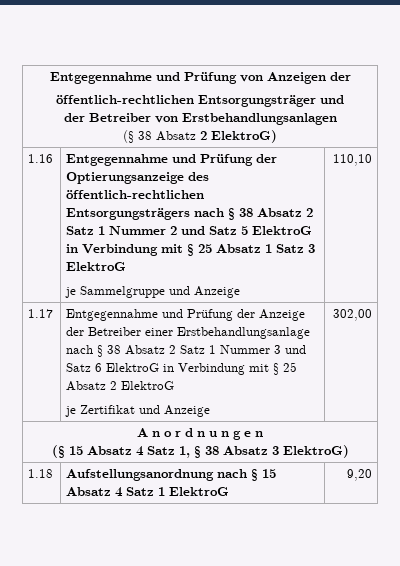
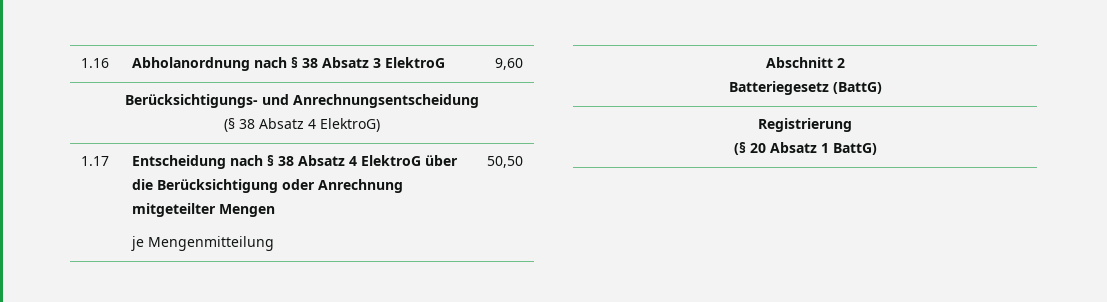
[49,72,351,84] [55,95,344,107] [63,113,337,125] Entgegennahme und Prüfung von Anzeigen der // öffentlich-rechtlichen Entsorgungsträger und // der Betreiber von Erstbehandlungsanlagen -> [81,58,110,68] [132,57,446,71] [494,58,523,70] [125,94,479,108] 1.16 | Abholanordnung nach § 38 Absatz 3 ElektroG | 9,60 // Berücksichtigungs- und Anrechnungsentscheidung
[200,130,277,143] [28,154,54,163] [66,154,278,166] [66,172,210,184] [66,190,205,199] [66,208,314,220] [66,226,313,235] [66,244,316,256] [66,262,127,271] [65,286,241,298] [332,154,372,166] [28,309,54,318] [66,309,306,321] [66,327,311,339] [66,345,307,357] [66,362,298,375] [66,381,175,391] [65,405,211,417] [332,309,372,321] [137,428,263,440] [51,445,349,458] [28,469,54,478] [66,469,277,481] [66,487,230,497] [346,469,372,481] 2 ElektroG) // 1.16 | Entgegennahme und Prüfung der Optierungsanzeige des öffentlich-rechtlichen Entsorgungsträgers nach § 38 Absatz 2 Satz 1 Nummer 2 und Satz 5 ElektroG in Verbindung mit § 25 Absatz 1 Satz 3 ElektroG // je Sammelgruppe und Anzeige | 110,10 // 1.17 | Entgegennahme und Prüfung der Anzeige der Betreiber einer Erstbehandlungsanlage nach § 38 Absatz 2 Satz 1 Nummer 3 und Satz 6 ElektroG in Verbindung mit § 25 Absatz 2 ElektroG // je Zertifikat und Anzeige | 302,00 // A n o r d n u n g e n // (§ 15 Absatz 4 Satz 1, § 38 Absatz 3 ElektroG) // 1.18 | Aufstellungsanordnung nach § 15 Absatz 4 Satz 1 ElektroG | 9,20 -> [308,118,380,132] [81,156,110,166] [132,155,459,169] [132,179,404,193] [132,203,276,217] [131,236,275,251] [486,156,523,168] [765,57,845,68] [728,81,882,95] [758,118,852,132] [733,142,877,155] 4 ElektroG) // 1.17 | Entscheidung nach § 38 Absatz 4 ElektroG über die Berücksichtigung oder Anrechnung mitgeteilter Mengen // je Mengenmitteilung | 50,50 // Abschnitt 2 // Batteriegesetz (BattG) // Registrierung // (§ 20 Absatz 1 BattG)

